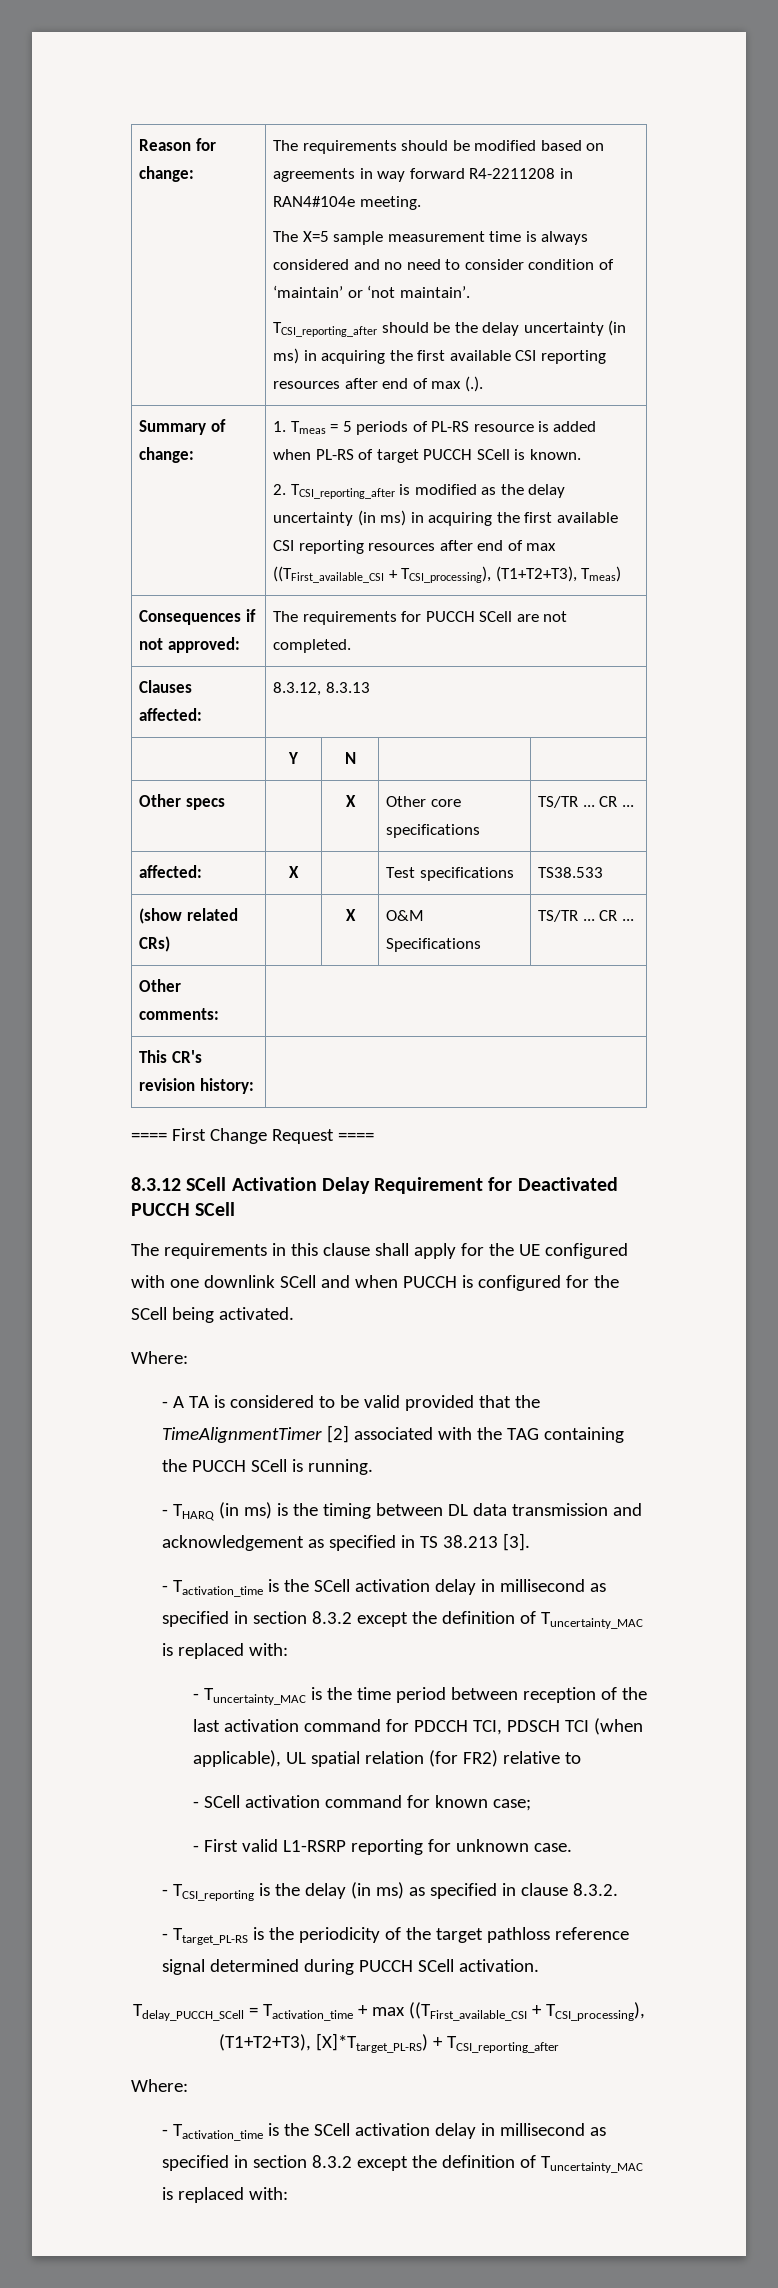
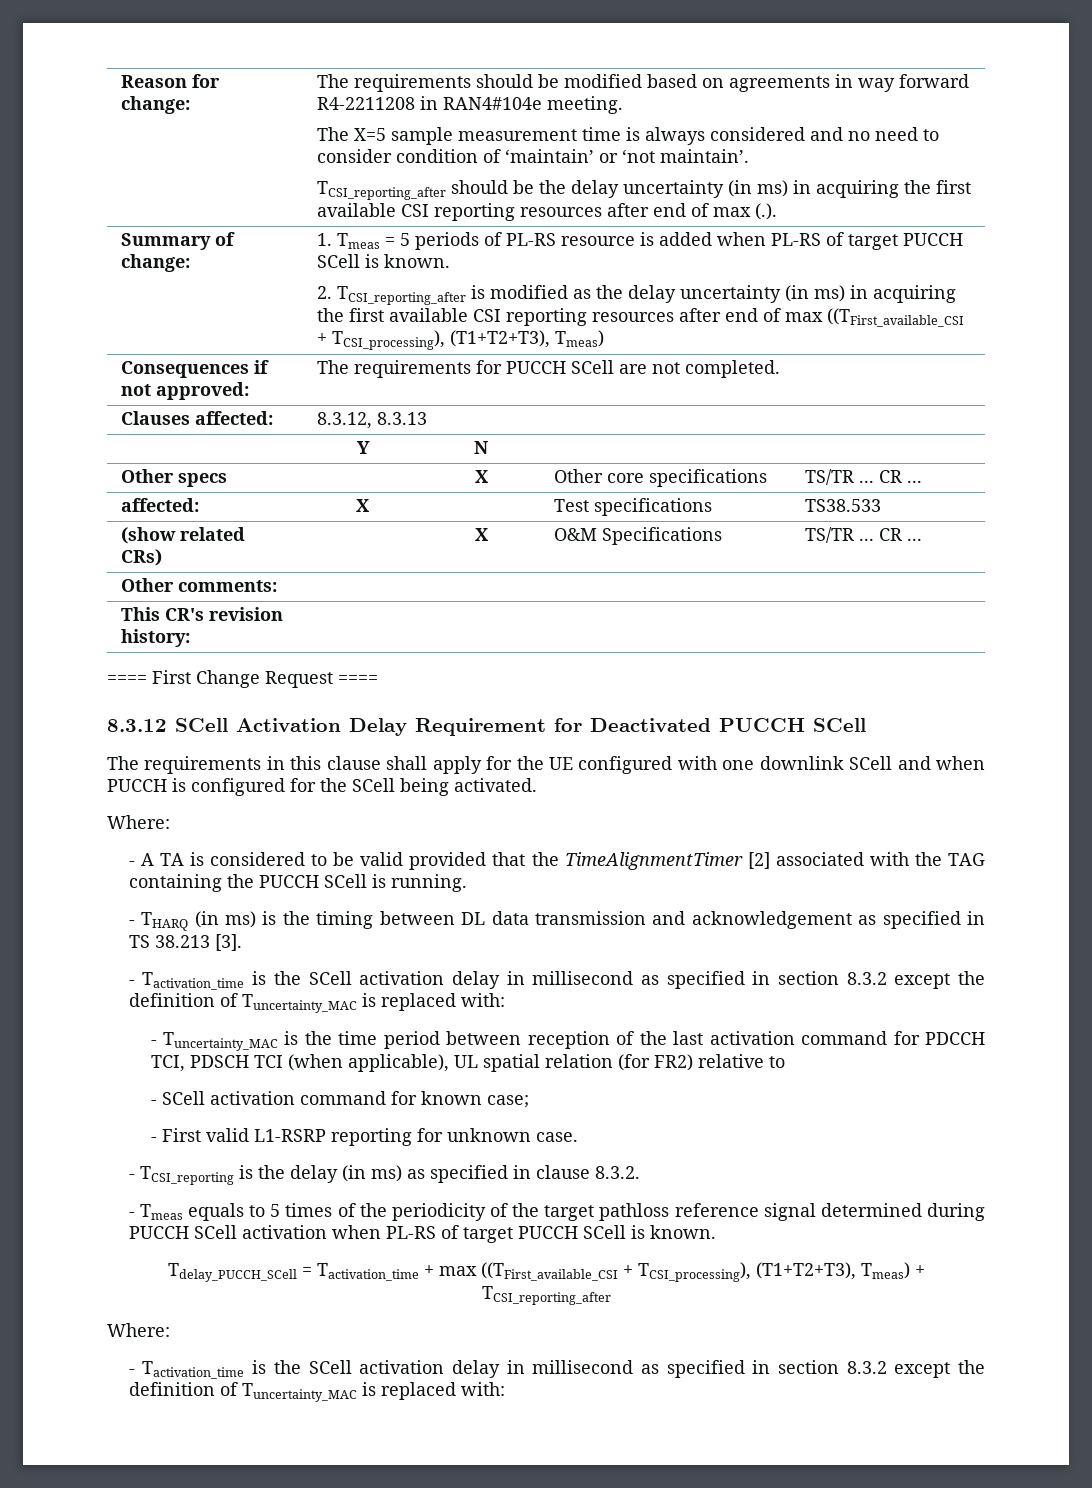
[172,1927,264,1945] Ttarget_PL-RS is -> [139,1203,356,1221] Tmeas equals to 5 times of
[458,1959,539,1972] activation. -> [241,1225,716,1243] activation when PL-RS of target PUCCH SCell is known.
[316,2033,429,2053] [X]*Ttarget_PL-RS) -> [860,1262,910,1279] Tmeas)

